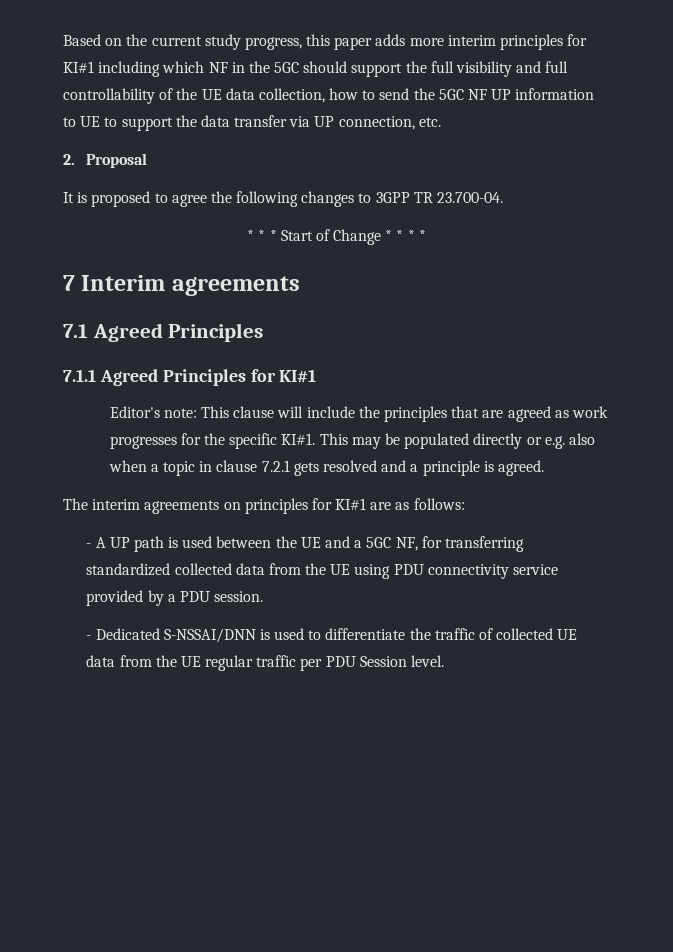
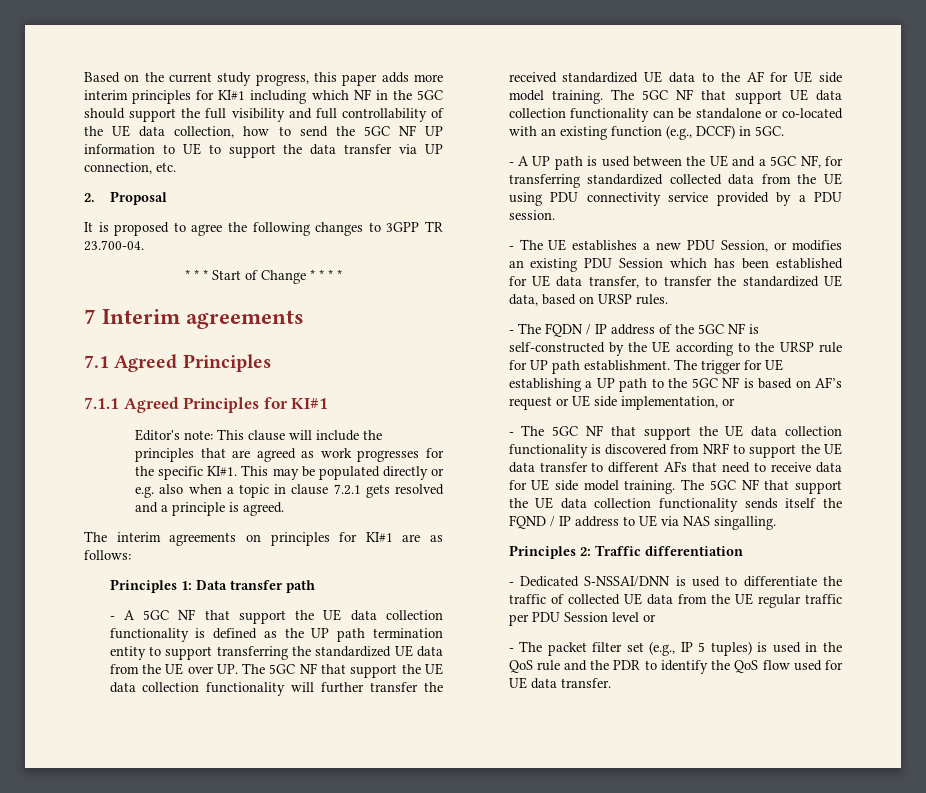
(465, 504) none -> [109,579,315,593] [109,609,443,624] [109,628,443,642] [109,645,443,660] [109,663,443,678] [109,682,443,696] [508,71,842,83] [508,89,842,104] [508,108,843,122] [508,125,784,140] // Principles 1: Data transfer path // - A 5GC NF that support the UE data collection functionality is defined as the UP path termination entity to support transferring the standardized UE data from the UE over UP. The 5GC NF that support the UE data collection functionality will further transfer the received standardized UE data to the AF for UE side model training. The 5GC NF that support UE data collection functionality can be standalone or co-located with an existing function (e.g., DCCF) in 5GC.
(264, 596) none -> [508,239,842,252] [508,258,843,272] [508,275,842,288] [508,294,668,306] [508,323,759,337] [508,341,842,356] [508,359,783,374] [508,377,842,392] [508,395,735,410] [508,425,842,440] [508,443,842,458] [508,461,842,473] [508,479,842,494] [508,497,842,512] [508,515,776,530] [508,545,743,559] // - The UE establishes a new PDU Session, or modifies an existing PDU Session which has been established for UE data transfer, to transfer the standardized UE data, based on URSP rules. // - The FQDN / IP address of the 5GC NF is self-constructed by the UE according to the URSP rule for UP path establishment. The trigger for UE establishing a UP path to the 5GC NF is based on AF’s request or UE side implementation, or // - The 5GC NF that support the UE data collection functionality is discovered from NRF to support the UE data transfer to different AFs that need to receive data for UE side model training. The 5GC NF that support the UE data collection functionality sends itself the FQND / IP address to UE via NAS singalling. // Principles 2: Traffic differentiation
[410,655,444,667] level. -> [611,612,656,622] [508,641,842,656] [508,660,843,674] [508,677,611,689] level or // - The packet filter set (e.g., IP 5 tuples) is used in the QoS rule and the PDR to identify the QoS flow used for UE data transfer.

